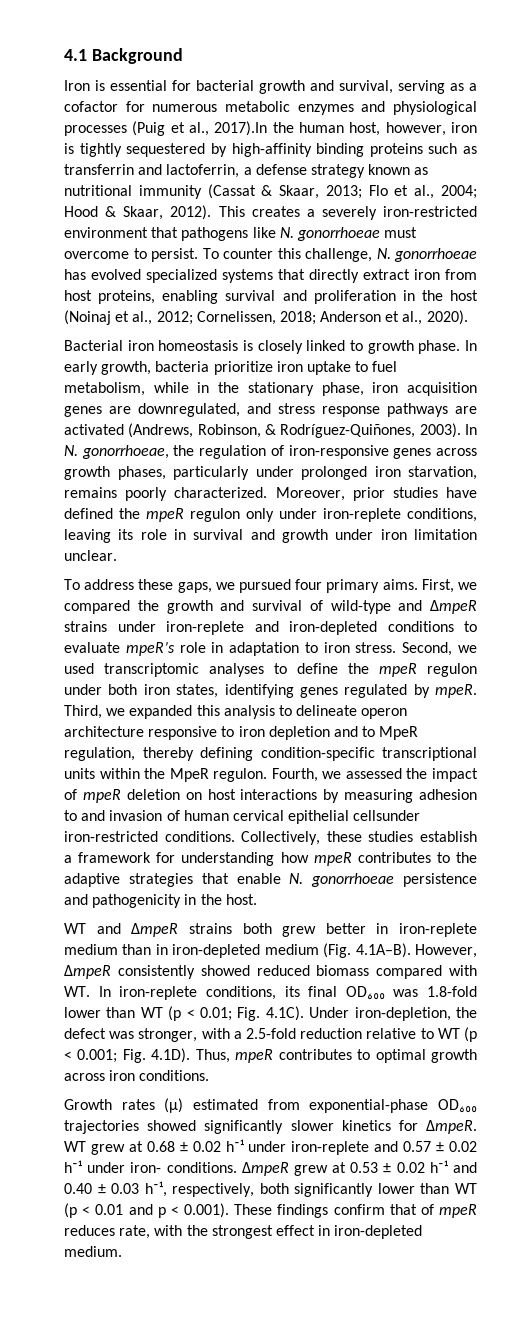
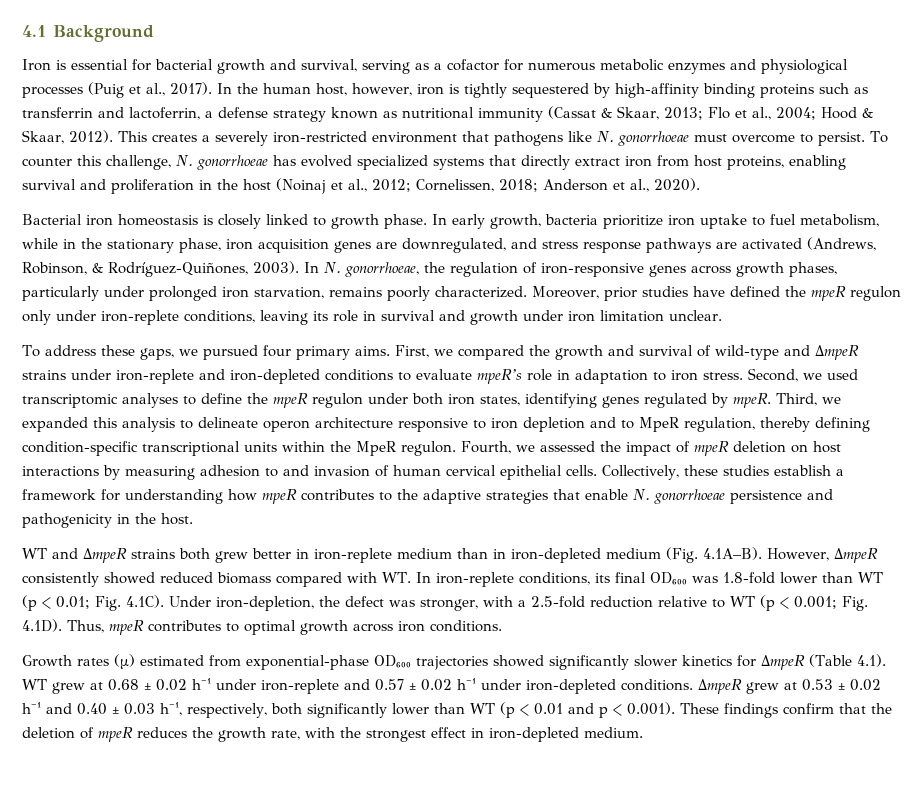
[214,121,268,136] 2017).In -> [170,82,232,95] 2017). In
[353,810,421,821] [64,831,235,842] cellsunder iron-restricted conditions. -> [566,465,597,476] cells.
[426,1120,478,1134] ΔmpeR. -> [761,654,886,670] ΔmpeR (Table 4.1).
[130,1162,162,1173] iron- -> [526,679,616,694] iron-depleted
(417, 1209) none -> [870,703,892,714] [22,727,75,739] the deletion
(115, 1230) none -> [192,727,266,742] the growth

